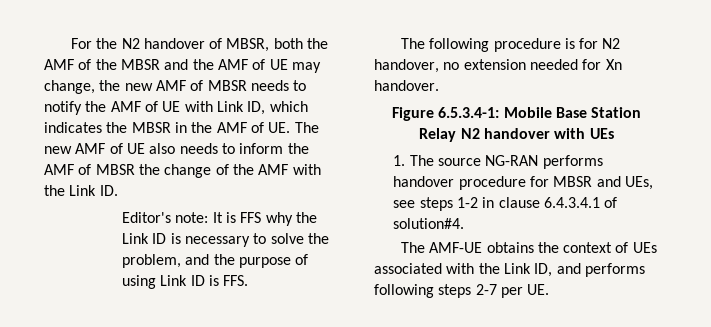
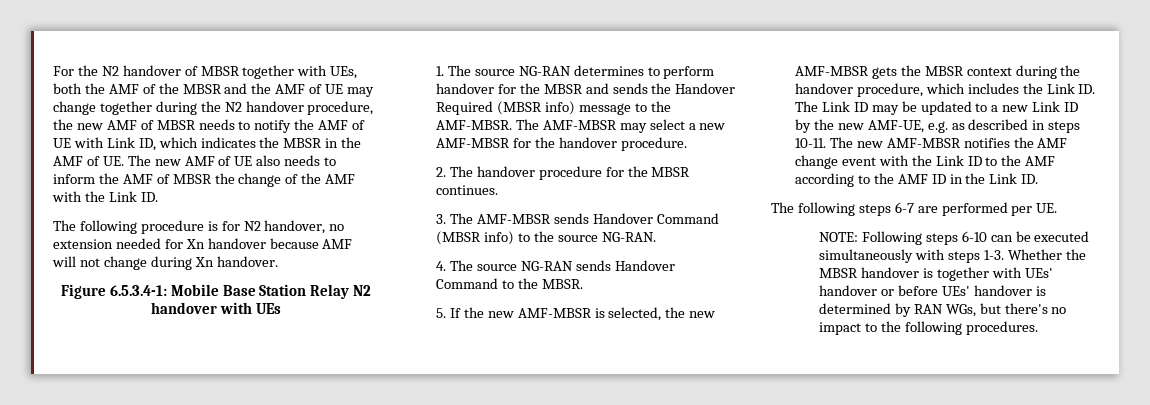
[226,38,270,52] MBSR, -> [200,65,358,79] MBSR together with UEs,
[44,80,95,94] change, -> [53,101,374,115] change together during the N2 handover procedure,
[121,212,317,226] [121,233,329,247] [121,254,309,268] [121,275,249,289] // Editor's note: It is FFS why the Link ID is necessary to solve the problem, and the purpose of using Link ID is FFS. -> (158, 197) none
(622, 64) none -> [207,238,353,249] [52,256,214,270] handover because AMF will not change during Xn
[542,155,603,169] [393,176,654,190] [393,197,618,211] [393,218,465,229] [400,242,657,253] [374,263,645,277] [374,284,550,298] performs handover procedure for MBSR and UEs, see steps 1-2 in clause 6.4.3.4.1 of solution#4. // The AMF-UE obtains the context of UEs associated with the Link ID, and performs following steps 2-7 per UE. -> [573,65,715,79] [435,83,736,94] [435,101,671,115] [435,119,726,133] [435,137,687,151] [435,166,691,180] [435,185,498,195] [435,213,719,224] [435,231,656,245] [435,260,675,271] [435,278,583,289] [435,307,716,321] [794,65,1081,79] [794,83,1096,97] [794,101,1079,115] [794,119,1081,133] [794,137,1068,148] [794,155,1056,169] [794,173,1039,187] [771,202,1058,216] [818,231,1090,245] [818,249,1086,263] [818,267,1053,281] [818,285,1046,296] [818,303,1067,317] [818,321,1038,335] determines to perform handover for the MBSR and sends the Handover Required (MBSR info) message to the AMF-MBSR. The AMF-MBSR may select a new AMF-MBSR for the handover procedure. // 2. The handover procedure for the MBSR continues. // 3. The AMF-MBSR sends Handover Command (MBSR info) to the source NG-RAN. // 4. The source NG-RAN sends Handover Command to the MBSR. // 5. If the new AMF-MBSR is selected, the new AMF-MBSR gets the MBSR context during the handover procedure, which includes the Link ID. The Link ID may be updated to a new Link ID by the new AMF-UE, e.g. as described in steps 10-11. The new AMF-MBSR notifies the AMF change event with the Link ID to the AMF according to the AMF ID in the Link ID. // The following steps 6-7 are performed per UE. // NOTE: Following steps 6-10 can be executed simultaneously with steps 1-3. Whether the MBSR handover is together with UEs' handover or before UEs' handover is determined by RAN WGs, but there's no impact to the following procedures.

